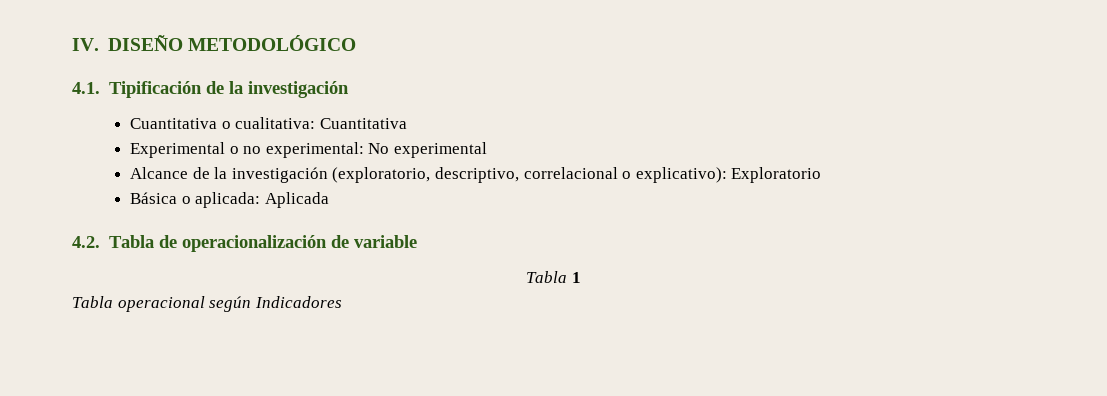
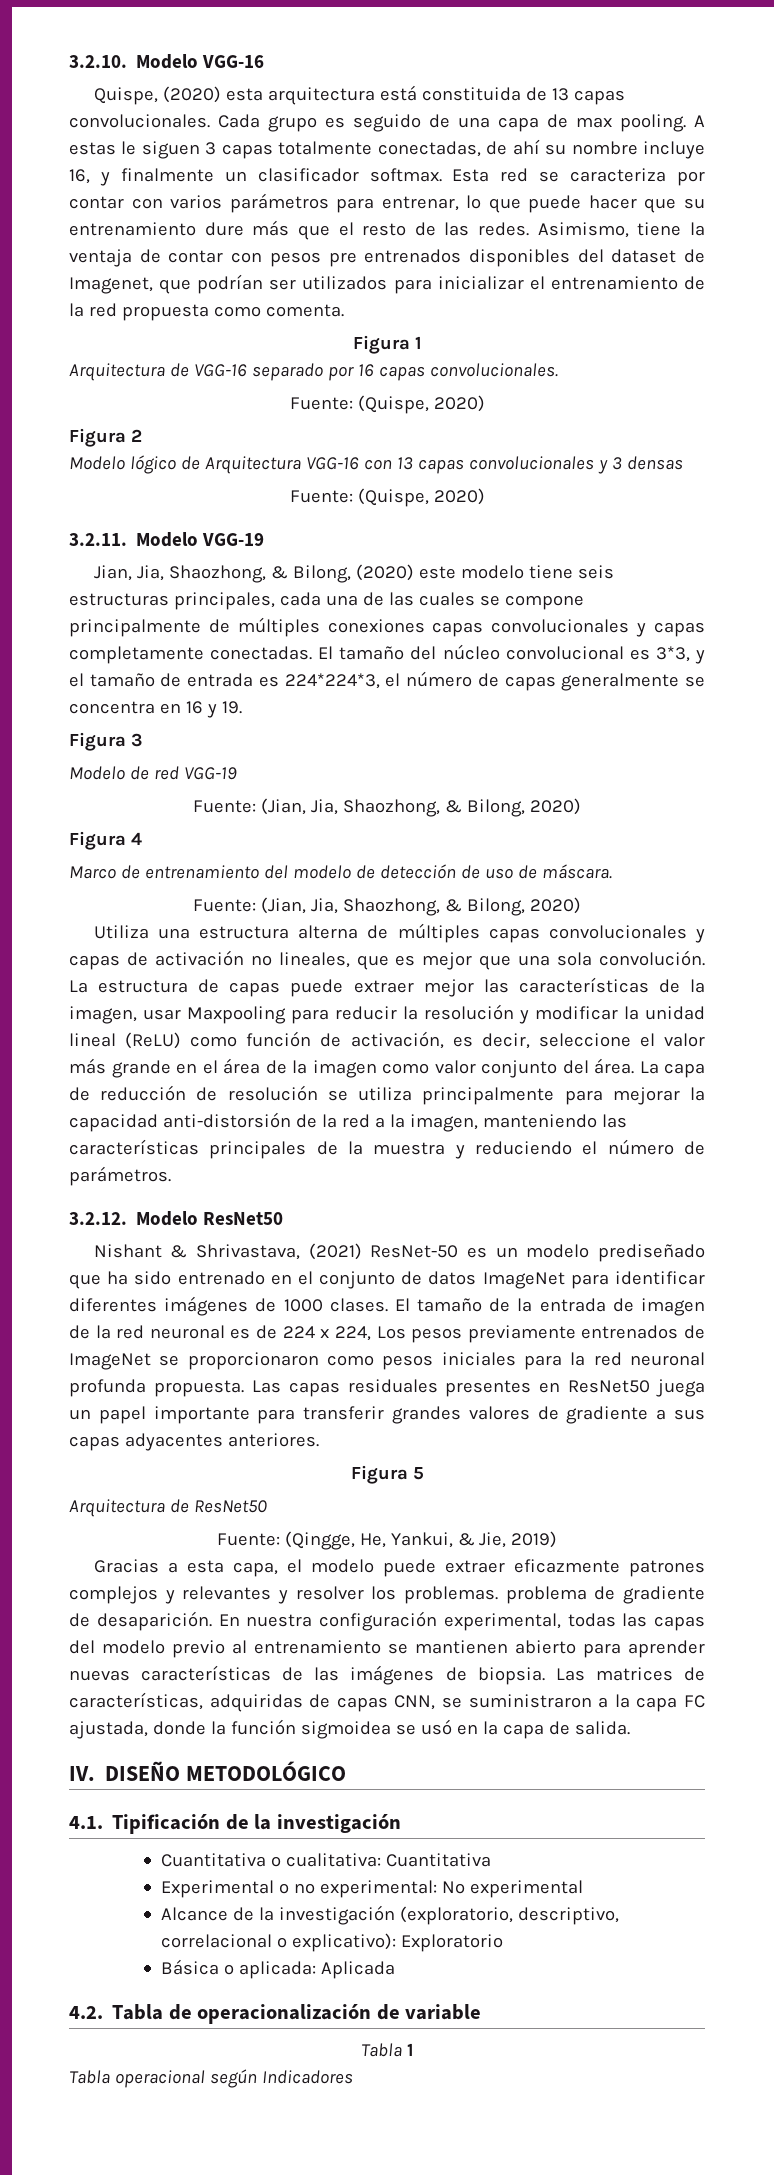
(72, 44) none -> [69,54,265,69] [93,85,625,105] [69,114,705,132] [69,139,705,159] [69,168,705,186] [69,193,705,213] [69,220,705,240] [69,249,705,267] [69,274,705,294] [69,303,344,321] [352,335,422,354] [69,363,558,381] [289,395,485,414] [69,428,142,447] [69,455,683,474] [289,488,485,507] [69,532,265,547] [93,564,614,583] [69,592,584,610] [69,617,705,637] [69,644,705,664] [69,671,706,691] [69,701,242,718] [69,732,143,751] [69,766,237,780] [193,798,581,817] [69,831,142,850] [69,864,612,879] [193,897,581,916] [93,923,705,943] [69,950,705,970] [69,977,706,997] [69,1004,705,1024] [69,1031,706,1049] [69,1058,705,1078] [69,1085,705,1105] [69,1112,627,1132] [69,1139,705,1159] [69,1166,171,1186] [69,1211,284,1226] [93,1243,705,1262] [69,1271,705,1289] [69,1296,705,1316] [69,1325,705,1343] [69,1352,705,1370] [69,1379,705,1397] [69,1406,705,1424] [69,1433,319,1451] [350,1465,424,1484] [69,1499,267,1517] [216,1531,558,1550] [93,1559,705,1577] [69,1586,705,1604] [69,1611,705,1631] [69,1640,705,1658] [69,1665,705,1685] [69,1692,706,1712] [69,1719,630,1739] 3.2.10. Modelo VGG-16 // Quispe, (2020) esta arquitectura está constituida de 13 capas convolucionales. Cada grupo es seguido de una capa de max pooling. A estas le siguen 3 capas totalmente conectadas, de ahí su nombre incluye 16, y finalmente un clasificador softmax. Esta red se caracteriza por contar con varios parámetros para entrenar, lo que puede hacer que su entrenamiento dure más que el resto de las redes. Asimismo, tiene la ventaja de contar con pesos pre entrenados disponibles del dataset de Imagenet, que podrían ser utilizados para inicializar el entrenamiento de la red propuesta como comenta. // Figura 1 // Arquitectura de VGG-16 separado por 16 capas convolucionales. // Fuente: (Quispe, 2020) // Figura 2 // Modelo lógico de Arquitectura VGG-16 con 13 capas convolucionales y 3 densas // Fuente: (Quispe, 2020) // 3.2.11. Modelo VGG-19 // Jian, Jia, Shaozhong, & Bilong, (2020) este modelo tiene seis estructuras principales, cada una de las cuales se compone principalmente de múltiples conexiones capas convolucionales y capas completamente conectadas. El tamaño del núcleo convolucional es 3*3, y el tamaño de entrada es 224*224*3, el número de capas generalmente se concentra en 16 y 19. // Figura 3 // Modelo de red VGG-19 // Fuente: (Jian, Jia, Shaozhong, & Bilong, 2020) // Figura 4 // Marco de entrenamiento del modelo de detección de uso de máscara. // Fuente: (Jian, Jia, Shaozhong, & Bilong, 2020) // Utiliza una estructura alterna de múltiples capas convolucionales y capas de activación no lineales, que es mejor que una sola convolución. La estructura de capas puede extraer mejor las características de la imagen, usar Maxpooling para reducir la resolución y modificar la unidad lineal (ReLU) como función de activación, es decir, seleccione el valor más grande en el área de la imagen como valor conjunto del área. La capa de reducción de resolución se utiliza principalmente para mejorar la capacidad anti-distorsión de la red a la imagen, manteniendo las características principales de la muestra y reduciendo el número de parámetros. // 3.2.12. Modelo ResNet50 // Nishant & Shrivastava, (2021) ResNet-50 es un modelo prediseñado que ha sido entrenado en el conjunto de datos ImageNet para identificar diferentes imágenes de 1000 clases. El tamaño de la entrada de imagen de la red neuronal es de 224 x 224, Los pesos previamente entrenados de ImageNet se proporcionaron como pesos iniciales para la red neuronal profunda propuesta. Las capas residuales presentes en ResNet50 juega un papel importante para transferir grandes valores de gradiente a sus capas adyacentes anteriores. // Figura 5 // Arquitectura de ResNet50 // Fuente: (Qingge, He, Yankui, & Jie, 2019) // Gracias a esta capa, el modelo puede extraer eficazmente patrones complejos y relevantes y resolver los problemas. problema de gradiente de desaparición. En nuestra configuración experimental, todas las capas del modelo previo al entrenamiento se mantienen abierto para aprender nuevas características de las imágenes de biopsia. Las matrices de características, adquiridas de capas CNN, se suministraron a la capa FC ajustada, donde la función sigmoidea se usó en la capa de salida. //

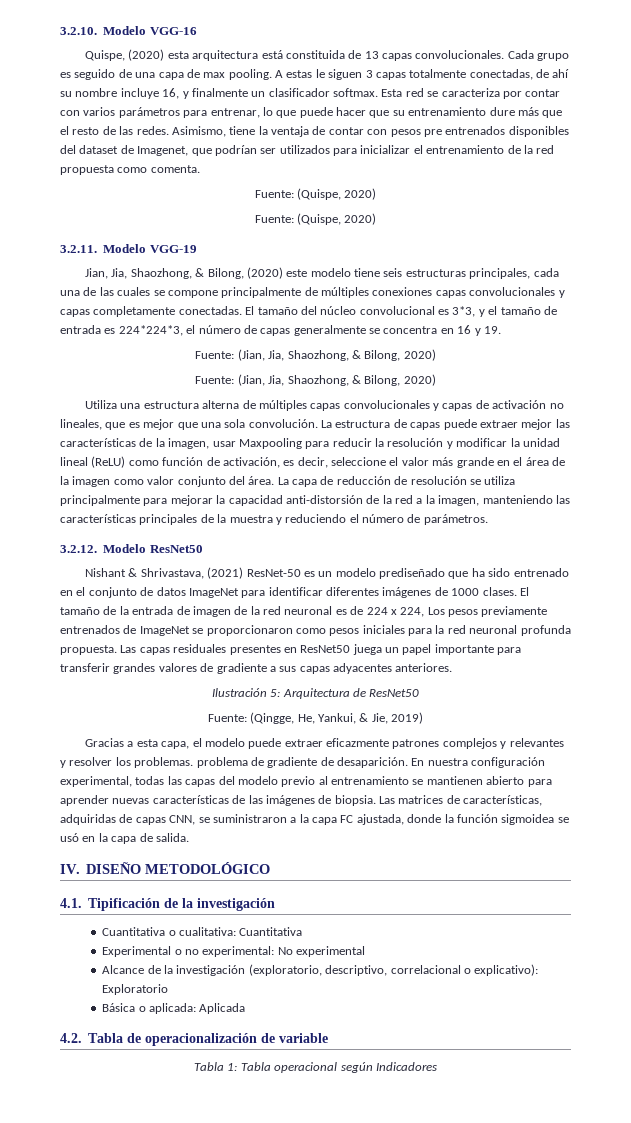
[352,335,422,354] [69,363,558,381] [289,395,485,414] [69,428,142,447] [69,455,683,474] Figura 1 // Arquitectura de VGG-16 separado por 16 capas convolucionales. // Fuente: (Quispe, 2020) // Figura 2 // Modelo lógico de Arquitectura VGG-16 con 13 capas convolucionales y 3 densas -> [254,188,377,200] Fuente: (Quispe, 2020)
[69,732,143,751] [69,766,237,780] [193,798,581,817] [69,831,142,850] [69,864,612,879] // Figura 3 // Modelo de red VGG-19 // Fuente: (Jian, Jia, Shaozhong, & Bilong, 2020) // Figura 4 // Marco de entrenamiento del modelo de detección de uso de máscara. -> [195,349,436,361] // Fuente: (Jian, Jia, Shaozhong, & Bilong, 2020)
[350,1465,424,1484] Figura 5 // -> [211,688,281,697] Ilustración 5:
[406,2043,414,2056] 1 // -> [227,1063,238,1071] 1:

